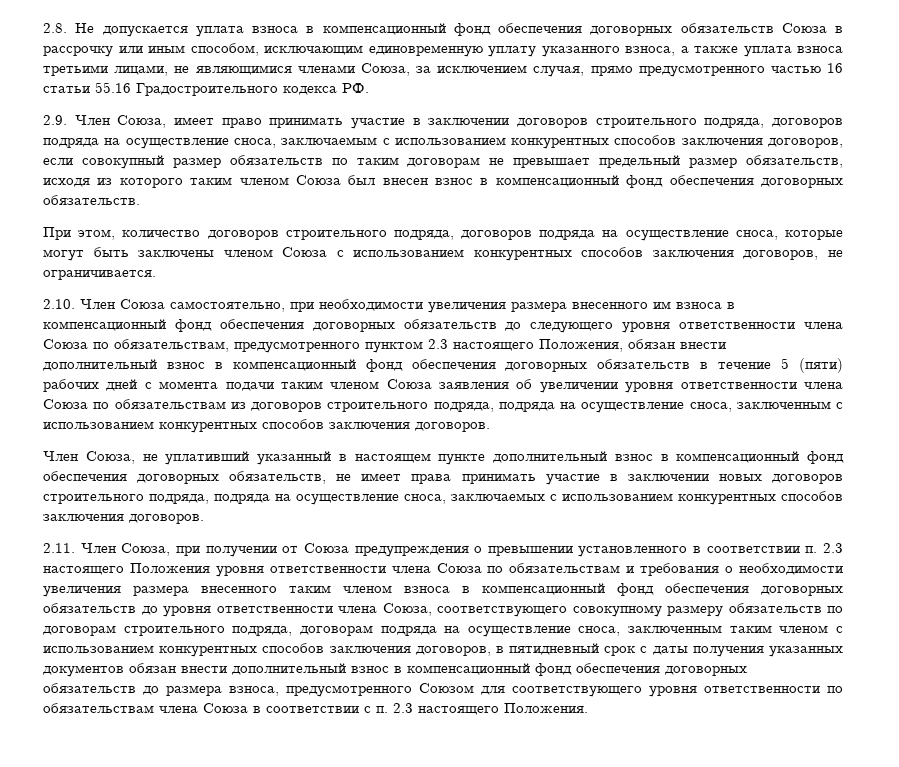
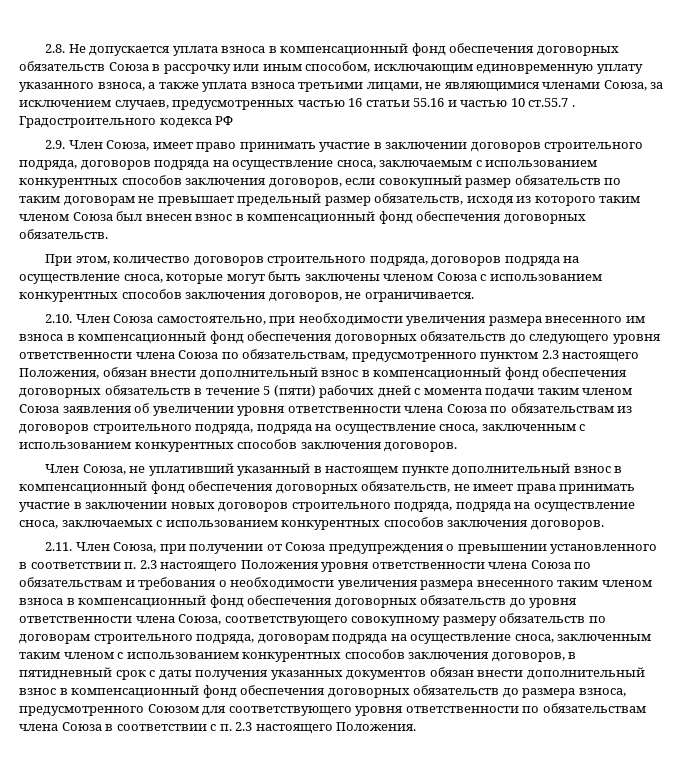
[533,65,765,77] случая, прямо предусмотренного -> [114,100,295,110] случаев, предусмотренных
(131, 87) none -> [447,98,575,107] и частью 10 ст.55.7 .
[342,83,369,93] РФ. -> [215,116,234,125] РФ

